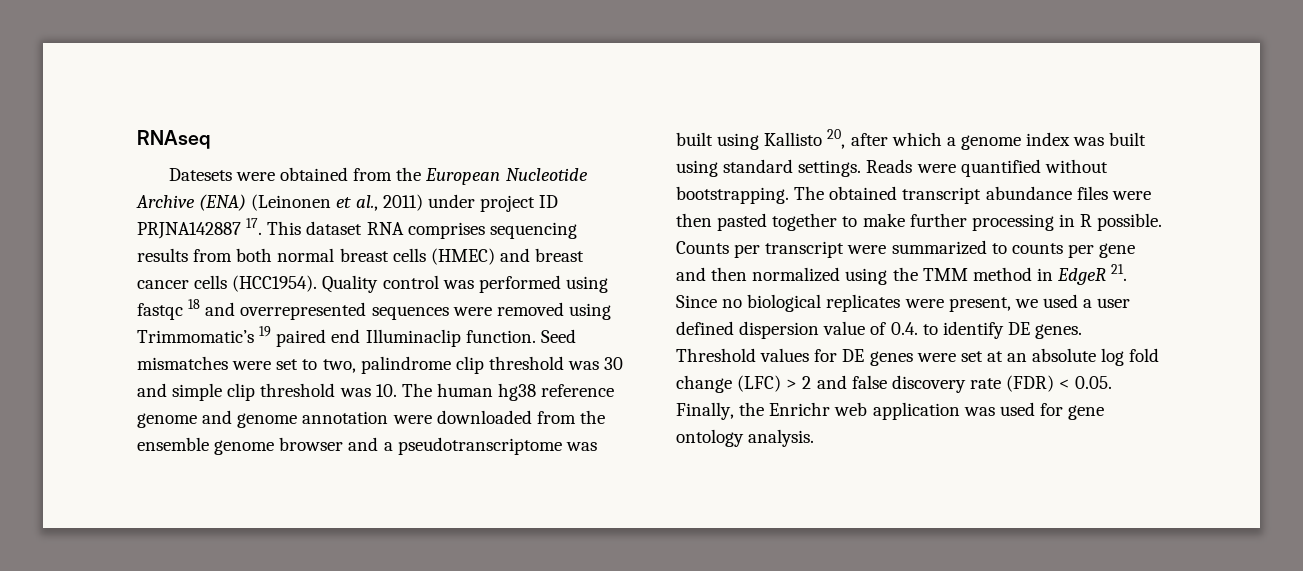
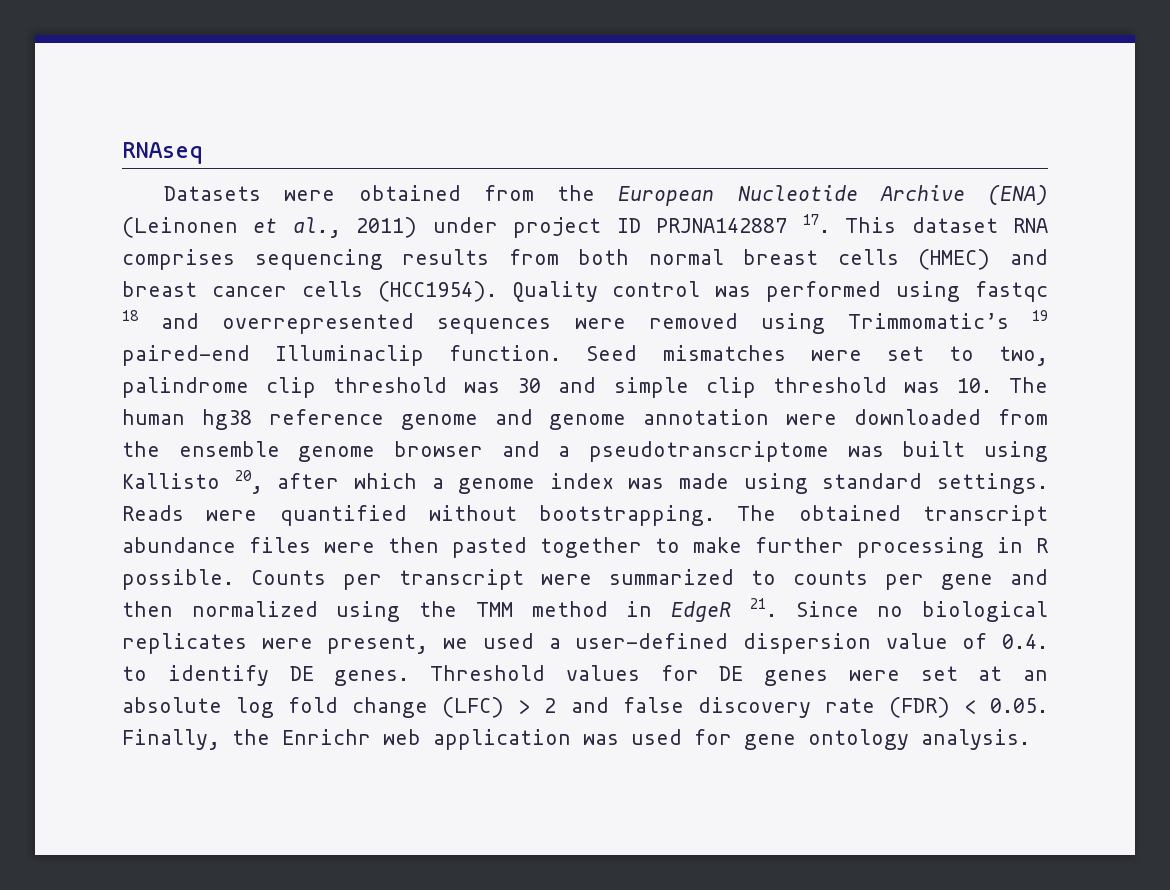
[168,168,232,181] Datesets -> [164,186,262,201] Datasets
[276,329,361,347] paired end -> [122,345,250,366] paired-end
[1109,132,1147,146] built -> [679,473,730,489] made
[1097,298,1131,308] [676,321,734,335] user defined -> [575,633,729,649] user-defined

